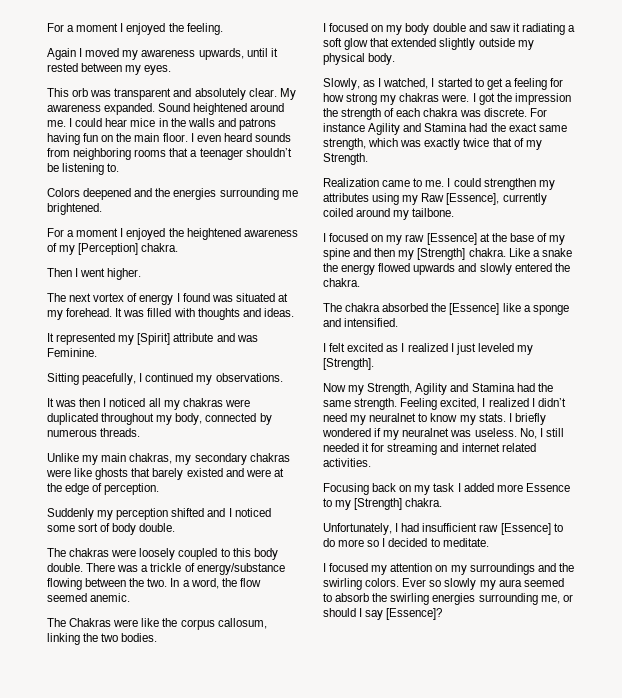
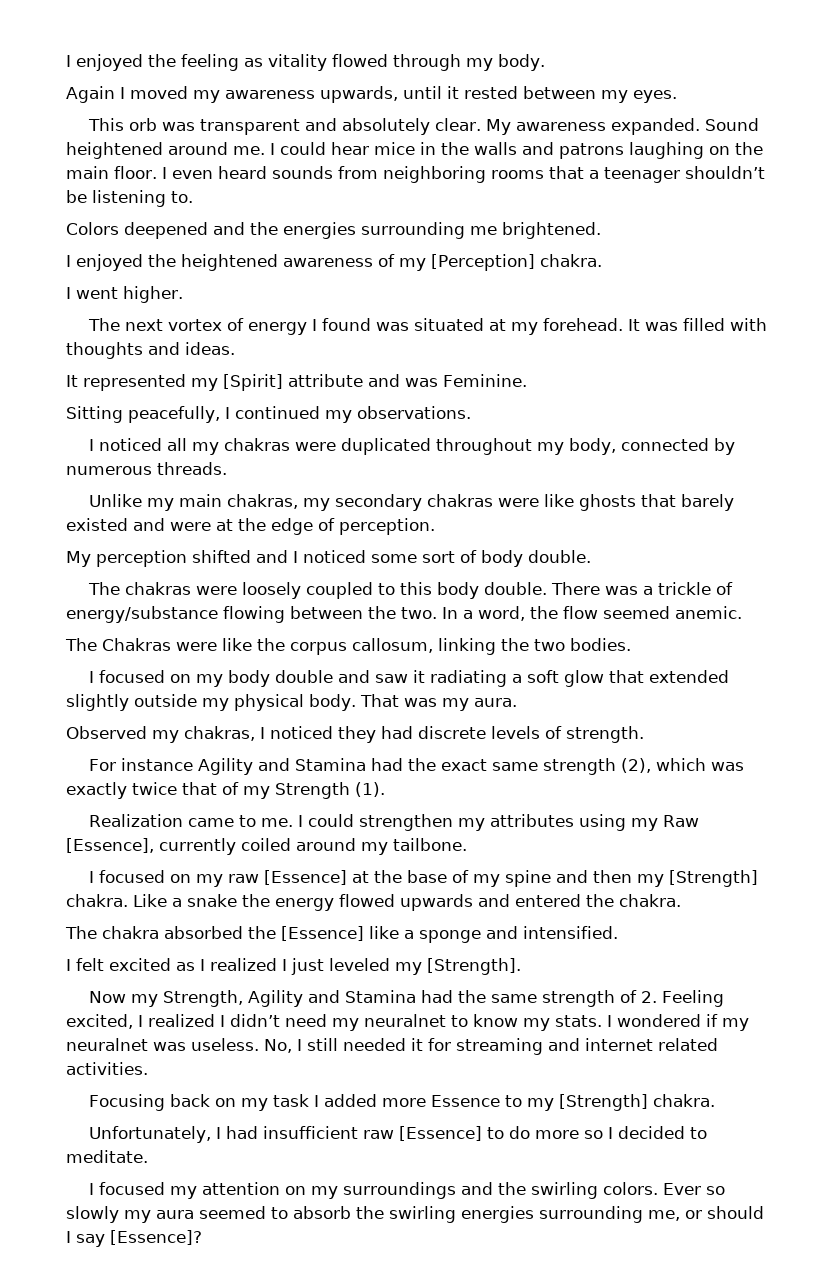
[47,23,223,35] For a moment I enjoyed the feeling. -> [66,54,545,71] I enjoyed the feeling as vitality flowed through my body.
[47,133,99,145] having fun -> [629,142,704,159] laughing
[47,228,119,237] For a moment -> (601, 230) none
[47,268,72,277] Then -> (602, 260) none
[47,398,101,407] It was then -> (471, 412) none
[47,508,114,520] Suddenly my -> [66,551,91,567] My
[323,78,564,90] [323,93,571,105] [323,108,527,120] // Slowly, as I watched, I started to get a feeling for how strong my chakras were. I got the impression the strength of each chakra was discrete. -> [359,694,517,711] [66,726,644,743] That was my aura. // Observed my chakras, I noticed they had discrete levels of strength. //
[323,138,366,150] strength, -> [543,758,652,775] strength (2),
[323,153,368,165] Strength. -> [275,782,385,799] Strength (1).
[479,263,512,275] slowly -> (510, 900) none
[354,398,398,410] strength. -> [542,990,658,1007] strength of 2.
[514,413,546,425] briefly -> (612, 1021) none

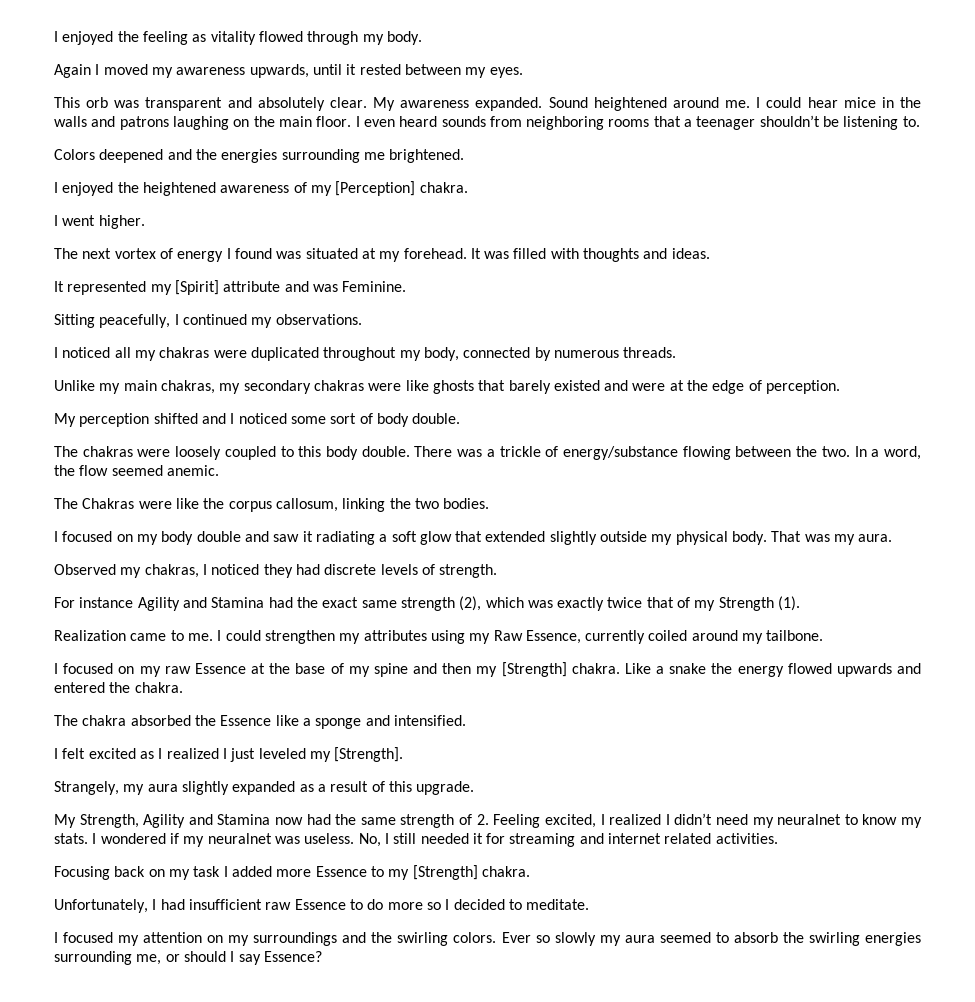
[66,838,154,853] [Essence], -> [525,630,581,644] Essence,
[264,870,348,885] [Essence] -> [194,663,246,674] Essence
[281,926,364,941] [Essence] -> [220,715,272,726] Essence
[89,991,159,1007] Now my -> [54,781,475,795] [54,814,76,828] Strangely, my aura slightly expanded as a result of this upgrade. // My
(417, 996) none -> [275,817,304,825] now
[399,1126,483,1141] [Essence] -> [294,899,346,910] Essence
[110,1230,202,1245] [Essence]? -> [263,951,322,962] Essence?

